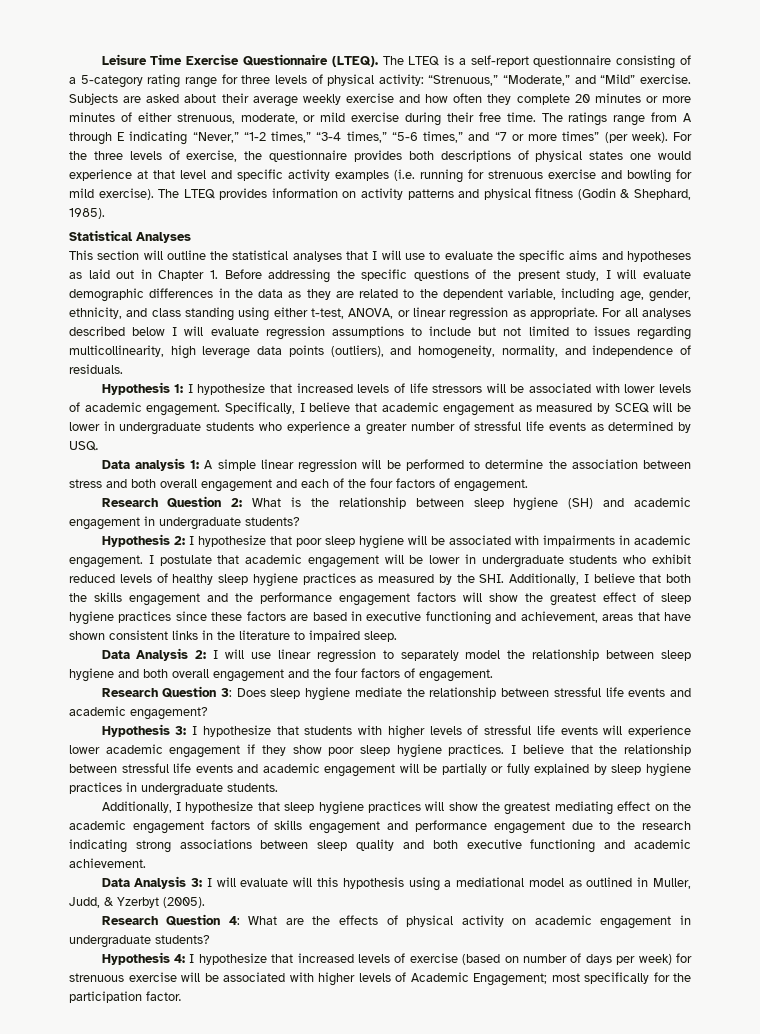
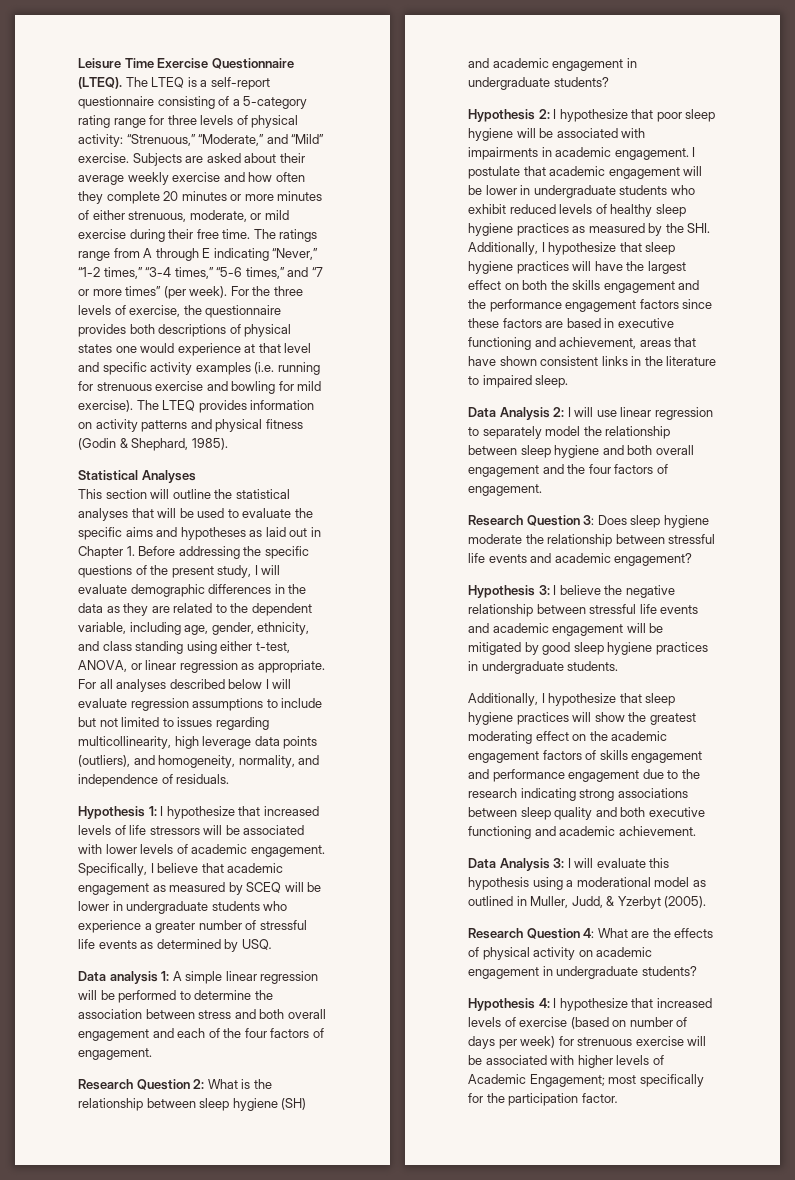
[372,250,425,260] I will use -> [157,508,225,518] will be used
[593,573,662,583] believe that -> [548,242,676,255] [468,261,686,274] [468,280,519,290] hypothesize that sleep hygiene practices will have the largest effect on
[463,592,691,606] [69,611,172,625] will show the greatest effect of sleep hygiene practices -> (679, 304) none
[354,687,402,697] mediate -> [468,534,522,544] moderate
[202,725,691,739] [69,744,618,758] hypothesize that students with higher levels of stressful life events will experience lower academic engagement if they show poor sleep hygiene practices. I believe that the -> [559,585,675,598] believe the negative
[441,763,607,775] partially or fully explained by -> [468,642,571,655] mitigated by good
[554,801,613,815] mediating -> [468,731,532,744] moderating
[293,877,313,887] will -> (646, 863) none
[456,877,525,887] mediational -> [576,877,651,887] moderational

